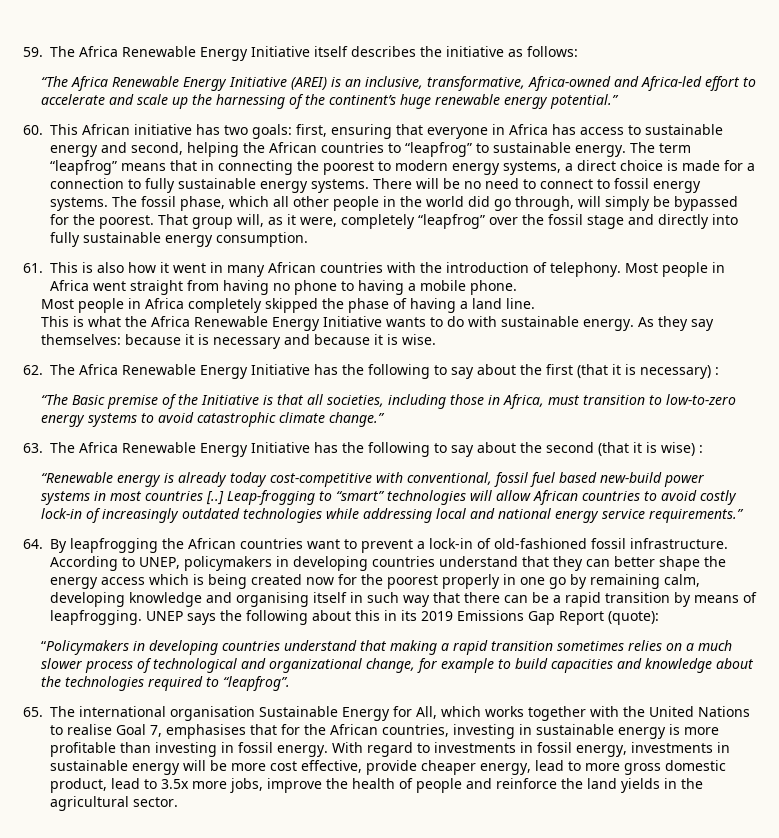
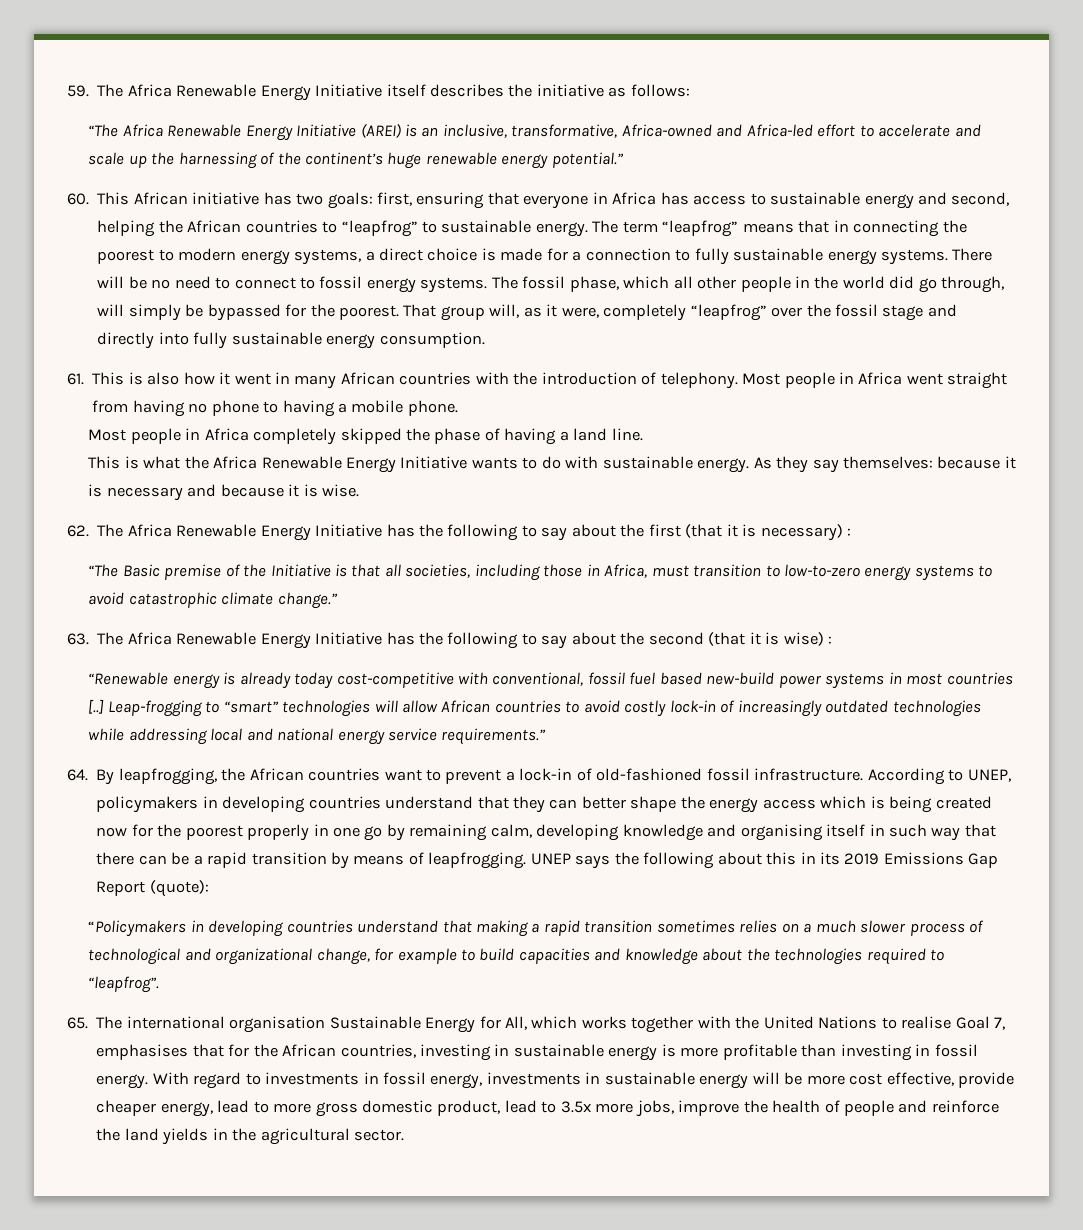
[70,538,158,553] leapfrogging -> [118,768,217,785] leapfrogging,

